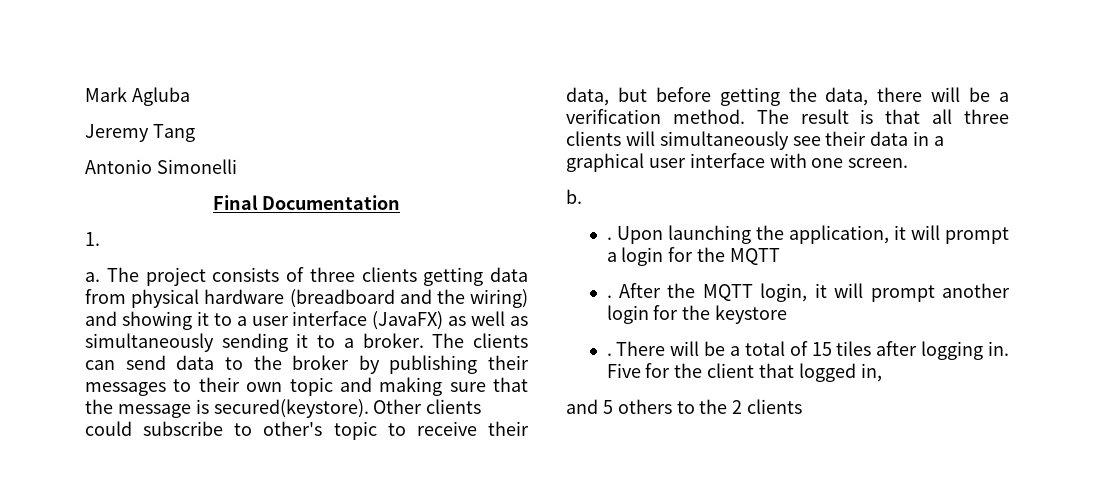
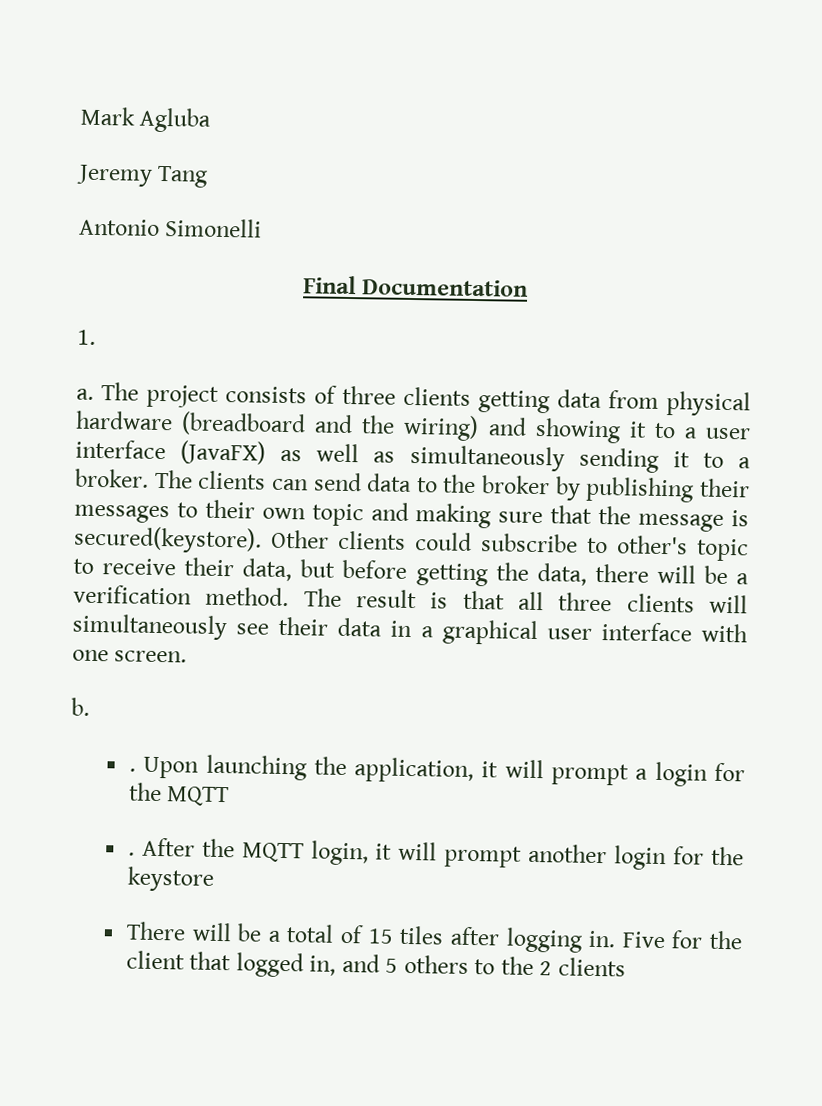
[606,353,612,356] . -> (214, 879) none
(882, 372) // -> (337, 965) none

